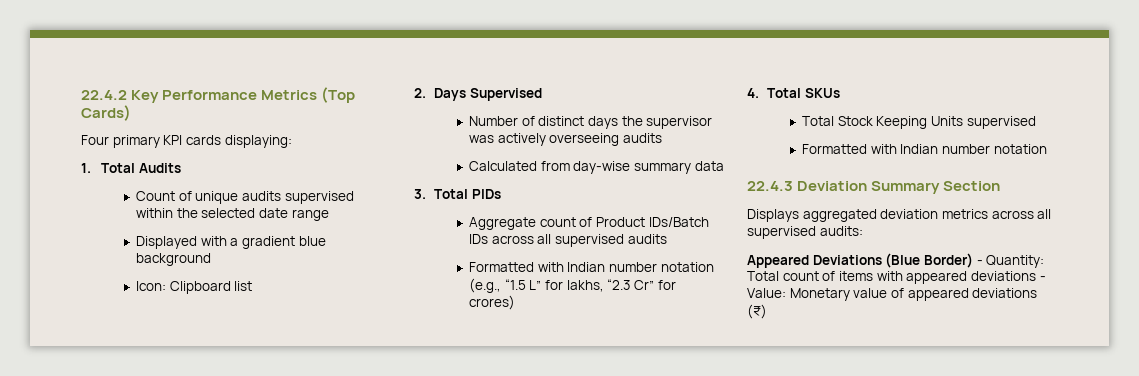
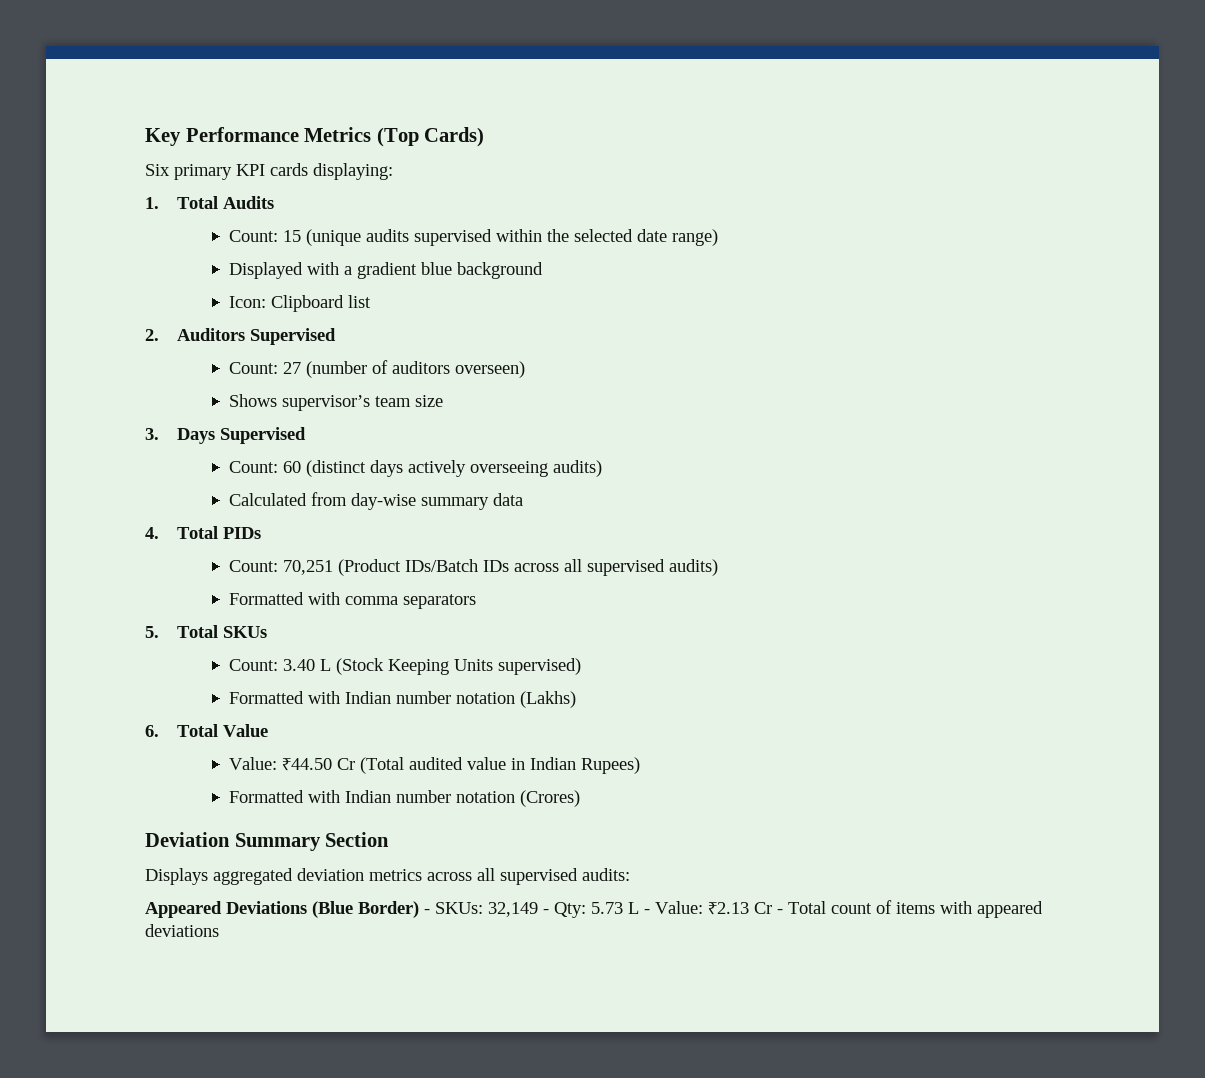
[81,90,127,100] 22.4.2 -> (145, 137) none
[81,135,109,145] Four -> [145,164,170,176] Six
[136,191,239,204] Count of unique -> [228,229,361,246] Count: 15 (unique
[291,209,329,221] range -> [671,229,718,246] range)
[434,88,542,101] [469,116,713,129] [469,135,495,143] Days Supervised // Number of distinct days the supervisor was -> [176,328,336,345] [228,360,525,378] [228,394,443,411] [145,427,306,444] [228,460,403,477] Auditors Supervised // Count: 27 (number of auditors overseen) // Shows supervisor’s team size // 3. Days Supervised // Count: 60 (distinct days
[623,133,663,143] audits -> [552,460,602,477] audits)
[414,189,426,199] 3. -> [145,527,159,539] 4.
[469,217,646,230] Aggregate count of Product -> [228,559,401,576] Count: 70,251 (Product
[627,234,667,244] [469,262,714,272] [469,278,676,293] [469,295,516,310] [747,88,840,98] [802,116,1036,129] [802,144,1047,154] [747,181,793,191] audits // Formatted with Indian number notation (e.g., “1.5 L” for lakhs, “2.3 Cr” for crores) // 4. Total SKUs // Total Stock Keeping Units supervised // Formatted with Indian number notation // 22.4.3 -> [668,559,718,576] [228,592,476,609] [145,625,267,638] [228,658,581,675] [228,691,576,708] [145,724,268,737] [228,757,640,774] [228,790,580,807] audits) // Formatted with comma separators // 5. Total SKUs // Count: 3.40 L (Stock Keeping Units supervised) // Formatted with Indian number notation (Lakhs) // 6. Total Value // Value: ₹44.50 Cr (Total audited value in Indian Rupees) // Formatted with Indian number notation (Crores) //
[986,255,1045,268] Quantity: -> [435,901,783,918] SKUs: 32,149 - Qty: 5.73 L - Value: ₹2.13 Cr -
[1039,276,1046,281] [747,288,1038,301] [747,304,767,319] - Value: Monetary value of appeared deviations (₹) -> (219, 930) none

